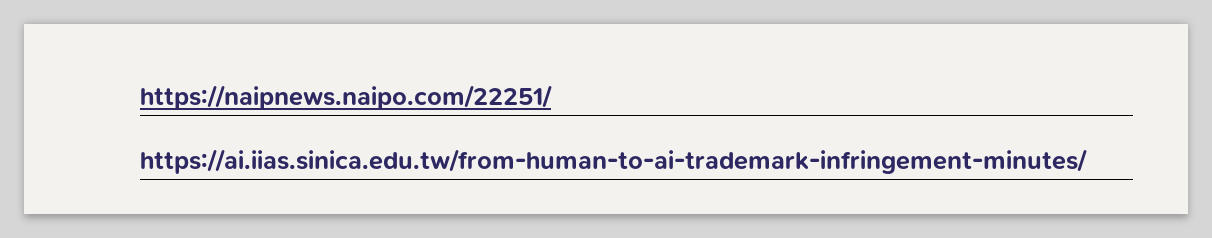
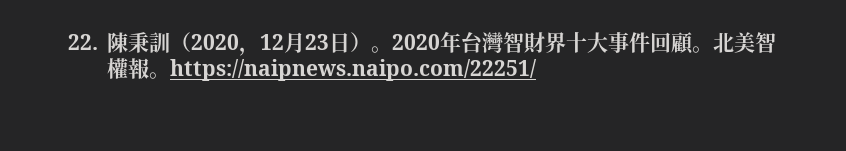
(140, 97) none -> [68,31,776,56] [107,58,170,79] 22.陳秉訓（2020，12月23日）。2020年台灣智財界十大事件回顧。北美智權報。
[140,149,1087,174] // https://ai.iias.sinica.edu.tw/from-human-to-ai-trademark-infringement-minutes/ -> (537, 70) none

